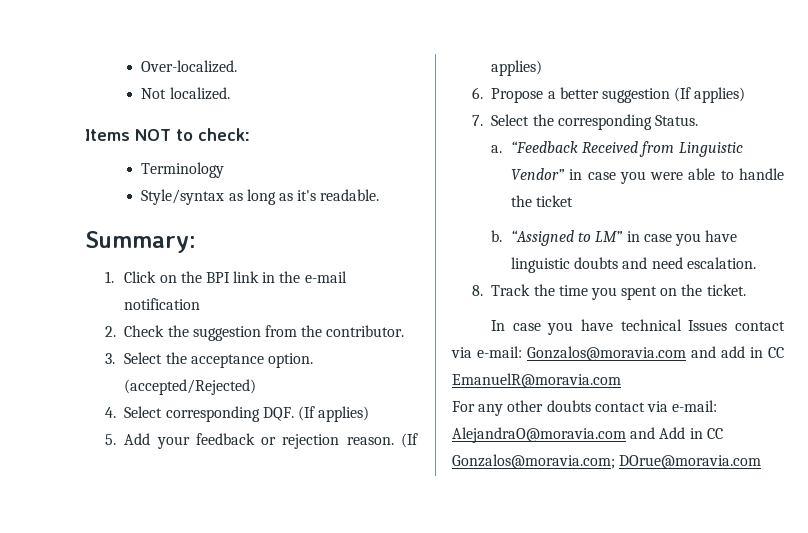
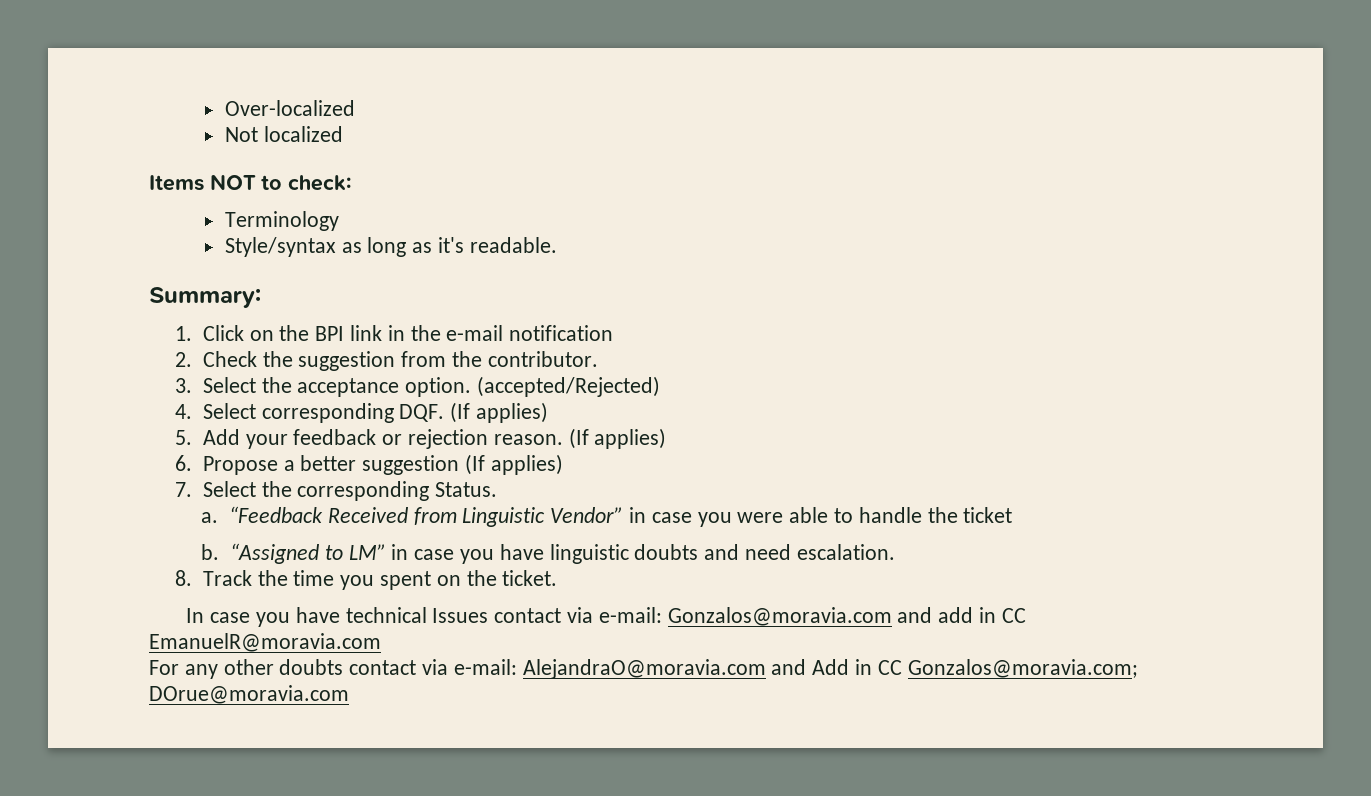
[141,60,238,73] Over-localized. -> [224,100,355,116] Over-localized
[169,87,230,100] localized. -> [263,126,343,142] localized

